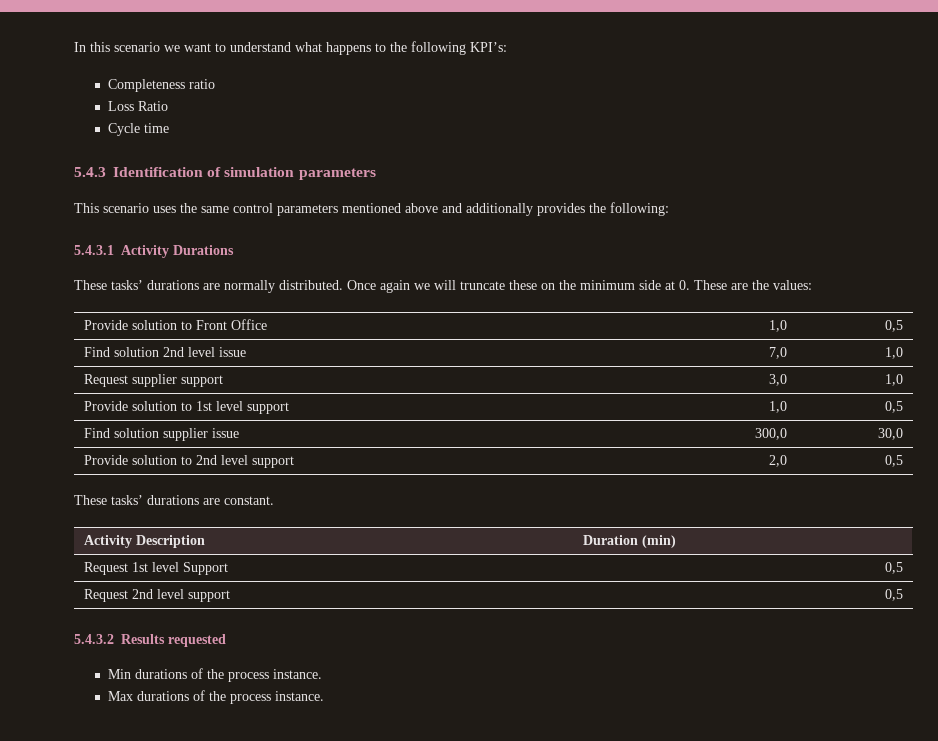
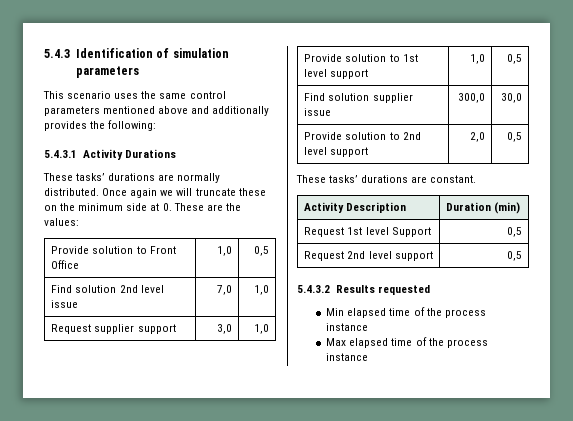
[74,41,507,55] [107,79,215,92] [107,101,168,111] [107,123,169,136] In this scenario we want to understand what happens to the following KPI’s: // Completeness ratio // Loss Ratio // Cycle time // -> (44, 53) none
[134,668,322,682] durations of the process instance. -> [347,307,486,318] [326,323,369,331] elapsed time of the process instance
[136,690,324,704] durations of the process instance. -> [349,337,488,348] [326,353,369,361] elapsed time of the process instance

